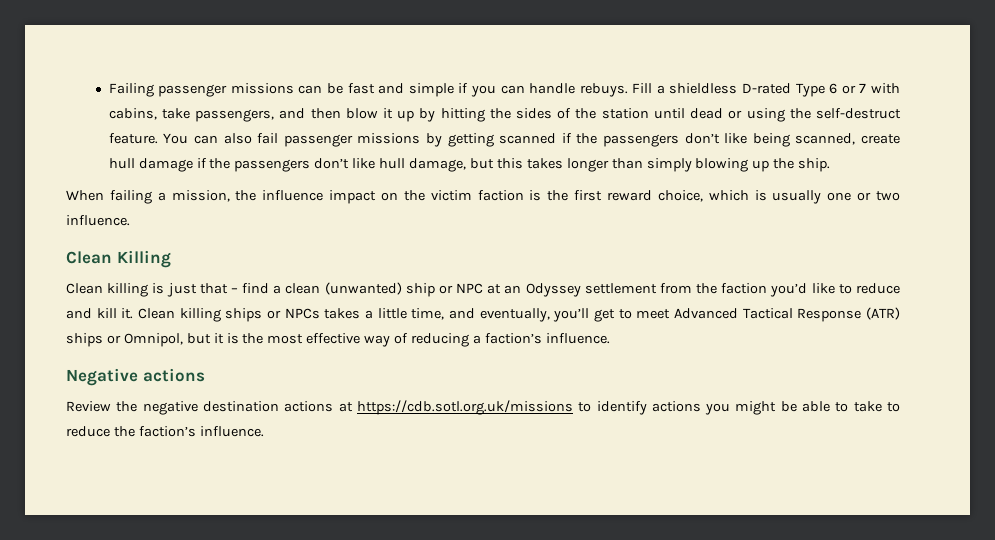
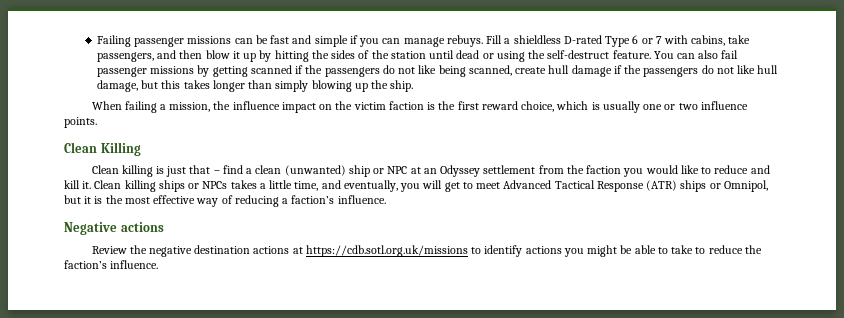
[529,83,576,94] handle -> [403,37,445,47] manage
[684,133,720,144] don’t -> [382,65,416,74] do not
[314,158,350,169] don’t -> [701,65,734,74] do not
[66,215,130,226] influence. -> [700,101,748,110] [64,117,97,128] influence points.
[770,283,808,297] you’d -> [623,165,678,177] you would
[553,308,590,322] you’ll -> [400,180,443,192] you will

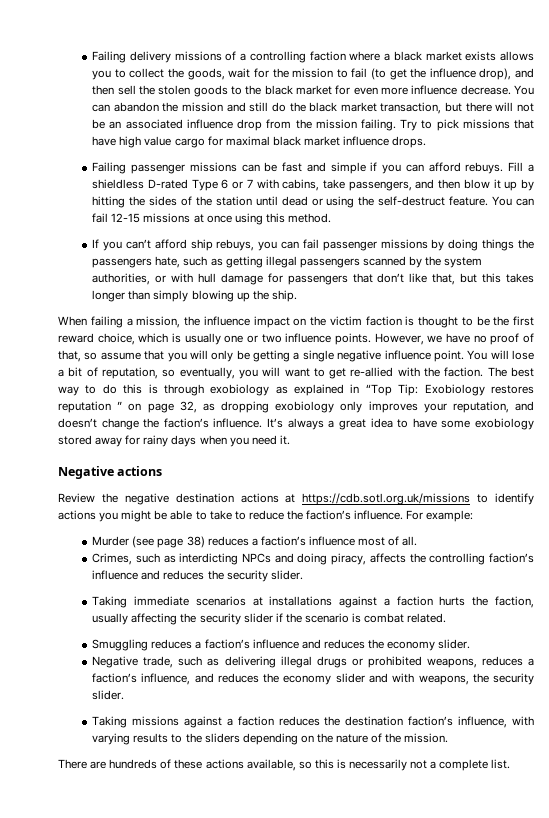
[96,35,131,47] Failing -> [92,51,534,63] [92,68,535,80] [92,85,534,97] [92,102,534,114] [92,119,535,131] [92,136,427,148] [92,162,127,174] Failing delivery missions of a controlling faction where a black market exists allows you to collect the goods, wait for the mission to fail (to get the influence drop), and then sell the stolen goods to the black market for even more influence decrease. You can abandon the mission and still do the black market transaction, but there will not be an associated influence drop from the mission failing. Try to pick missions that have high value cargo for maximal black market influence drops. // Failing
[403,37,445,47] manage -> [428,162,461,172] afford
[698,50,739,59] [96,65,779,77] [96,80,138,92] also fail passenger missions by getting scanned if the passengers do not like being scanned, create hull damage if the passengers do not like hull damage, -> [92,213,331,225] [92,239,534,251] [92,256,483,268] [92,273,456,285] fail 12-15 missions at once using this method. // If you can’t afford ship rebuys, you can fail passenger missions by doing things the passengers hate, such as getting illegal passengers scanned by the system authorities, or with hull damage for passengers that don’t like that,
(436, 106) none -> [418,316,490,328] thought to be
[64,142,141,156] [91,165,770,177] [64,180,768,192] [64,195,386,207] // Clean Killing // Clean killing is just that – find a clean (unwanted) ship or NPC at an Odyssey settlement from the faction you would like to reduce and kill it. Clean killing ships or NPCs takes a little time, and eventually, you will get to meet Advanced Tactical Response (ATR) ships or Omnipol, but it is the most effective way of reducing a faction’s influence. -> [374,333,534,345] [58,350,534,362] [58,367,534,379] [58,384,534,396] [58,401,534,413] [58,418,535,430] [58,435,290,447] However, we have no proof of that, so assume that you will only be getting a single negative influence point. You will lose a bit of reputation, so eventually, you will want to get re-allied with the faction. The best way to do this is through exobiology as explained in “Top Tip: Exobiology restores reputation ” on page 32, as dropping exobiology only improves your reputation, and doesn’t change the faction’s influence. It’s always a great idea to have some exobiology stored away for rainy days when you need it.
(159, 264) none -> [406,510,474,522] [92,536,418,548] [92,553,534,565] [92,570,303,582] [92,596,534,608] [92,613,447,625] [92,639,471,651] [92,656,534,668] [92,673,534,685] [92,690,125,700] [92,716,534,728] [92,733,449,745] [58,759,511,771] For example: // Murder (see page 38) reduces a faction’s influence most of all. // Crimes, such as interdicting NPCs and doing piracy, affects the controlling faction’s influence and reduces the security slider. // Taking immediate scenarios at installations against a faction hurts the faction, usually affecting the security slider if the scenario is combat related. // Smuggling reduces a faction’s influence and reduces the economy slider. // Negative trade, such as delivering illegal drugs or prohibited weapons, reduces a faction’s influence, and reduces the economy slider and with weapons, the security slider. // Taking missions against a faction reduces the destination faction’s influence, with varying results to the sliders depending on the nature of the mission. // There are hundreds of these actions available, so this is necessarily not a complete list.

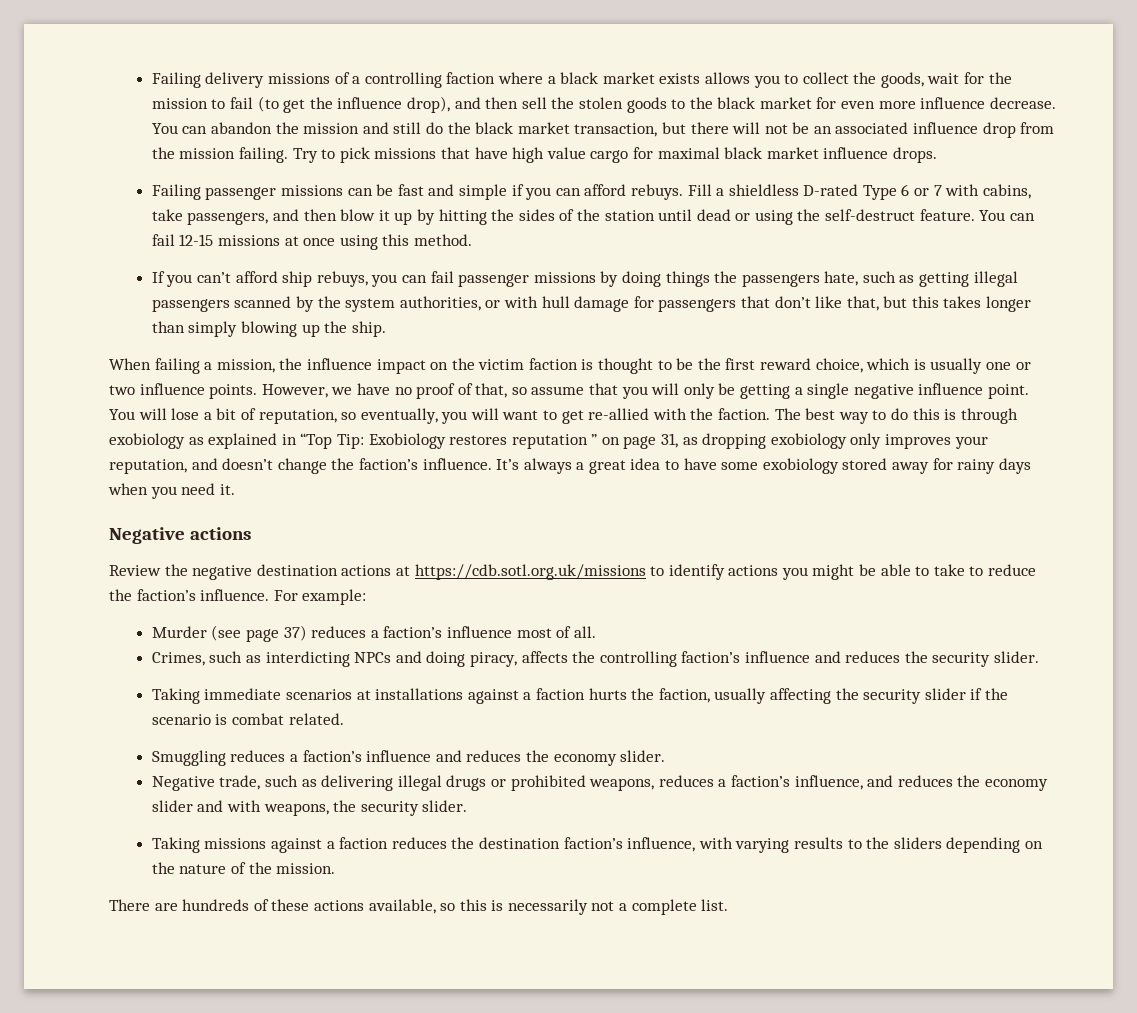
[179,401,197,413] 32, -> [661,433,679,448] 31,
[186,536,205,548] 38) -> [283,625,307,641] 37)

